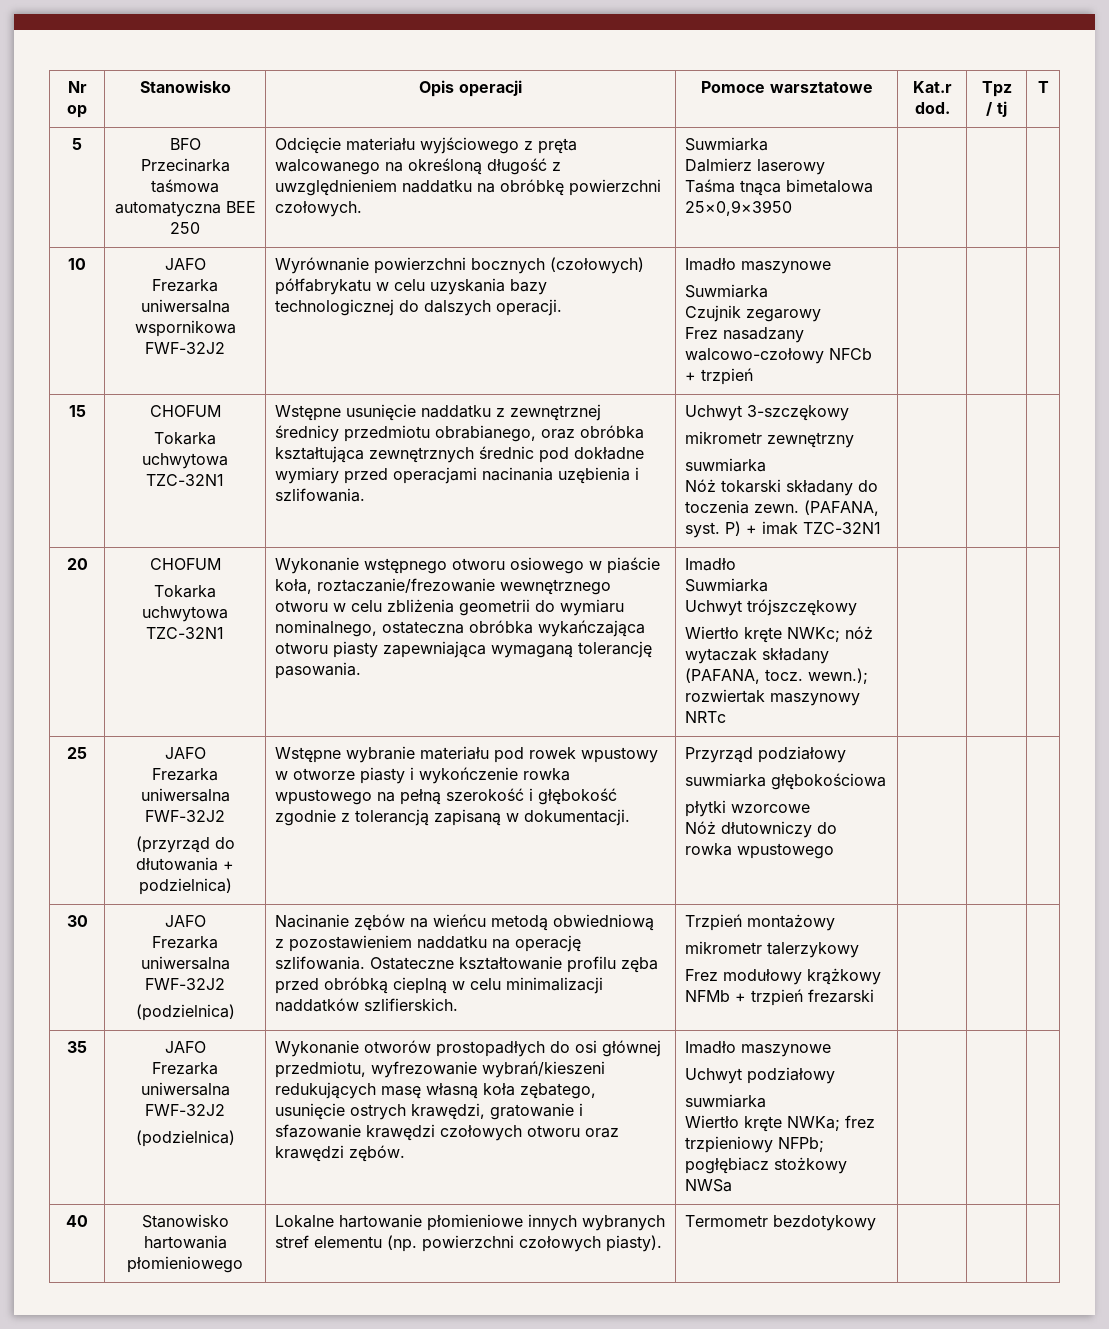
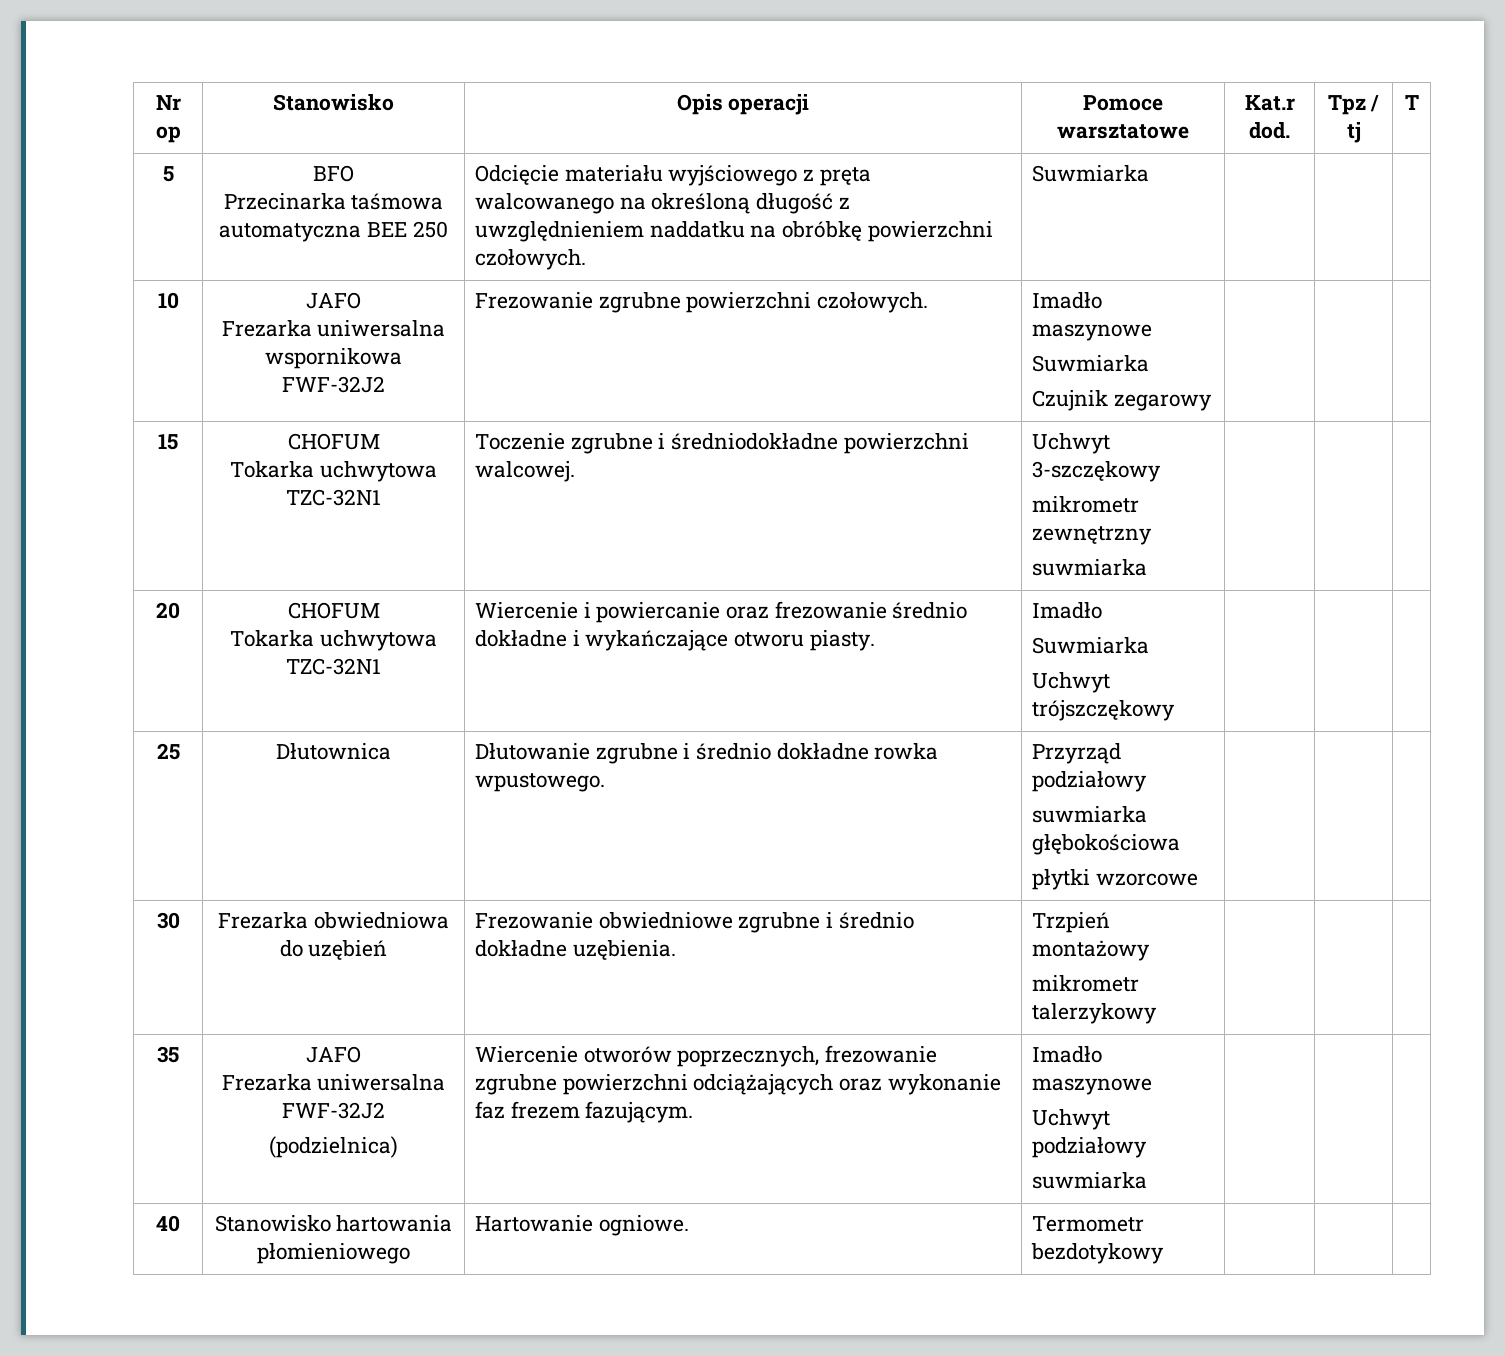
[685,158,826,175] [685,179,874,196] [685,200,793,216] // Dalmierz laserowy // Taśma tnąca bimetalowa 25×0,9×3950 -> (1150, 173) none
[275,257,645,274] [275,278,548,295] [275,299,563,316] Wyrównanie powierzchni bocznych (czołowych) półfabrykatu w celu uzyskania bazy technologicznej do dalszych operacji. -> [475,292,929,313] Frezowanie zgrubne powierzchni czołowych.
[685,327,805,343] [685,348,873,364] [685,368,754,385] // Frez nasadzany walcowo-czołowy NFCb + trzpień -> (1212, 402) none
[275,404,602,421] [275,425,645,442] [275,446,645,463] [275,467,640,484] [275,488,366,502] Wstępne usunięcie naddatku z zewnętrznej średnicy przedmiotu obrabianego, oraz obróbka kształtująca zewnętrznych średnic pod dokładne wymiary przed operacjami nacinania uzębienia i szlifowania. -> [475,433,969,454] [475,461,576,482] Toczenie zgrubne i średniodokładne powierzchni walcowej.
[685,479,879,496] [685,500,880,516] [685,521,882,538] // Nóż tokarski składany do toczenia zewn. (PAFANA, syst. P) + imak TZC-32N1 -> (1148, 567) none
[275,557,661,574] [275,578,612,595] [275,599,625,616] [275,620,646,637] [275,641,653,658] [275,662,362,679] [685,558,737,571] [685,578,769,592] [685,599,858,616] [685,626,874,643] [685,648,830,664] [685,668,869,684] [685,689,861,706] [685,711,727,723] [67,747,87,759] [164,747,206,759] [152,768,218,781] [140,788,230,802] [145,810,225,822] [135,836,235,853] [136,857,235,871] [138,878,232,895] [275,746,659,763] [275,767,571,784] [275,788,618,805] [275,809,631,826] Wykonanie wstępnego otworu osiowego w piaście koła, roztaczanie/frezowanie wewnętrznego otworu w celu zbliżenia geometrii do wymiaru nominalnego, ostateczna obróbka wykańczająca otworu piasty zapewniająca wymaganą tolerancję pasowania. | Imadło // Suwmiarka // Uchwyt trójszczękowy // Wiertło kręte NWKc; nóż wytaczak składany (PAFANA, tocz. wewn.); rozwiertak maszynowy NRTc | | | // 25 | JAFO // Frezarka uniwersalna FWF-32J2 // (przyrząd do dłutowania + podzielnica) | Wstępne wybranie materiału pod rowek wpustowy w otworze piasty i wykończenie rowka wpustowego na pełną szerokość i głębokość zgodnie z tolerancją zapisaną w dokumentacji. -> [475,601,968,623] [475,630,875,651] [1032,602,1103,619] [1032,637,1150,654] [1032,672,1111,693] [1032,700,1176,721] [156,743,180,760] [276,743,391,760] [475,743,939,764] [475,773,606,792] Wiercenie i powiercanie oraz frezowanie średnio dokładne i wykańczające otworu piasty. | Imadło // Suwmiarka // Uchwyt trójszczękowy | | | // 25 | Dłutownica | Dłutowanie zgrubne i średnio dokładne rowka wpustowego.
[685,821,838,838] [685,843,835,859] [66,915,88,927] [164,915,206,927] [152,936,218,949] [140,956,230,970] [145,978,225,990] [135,1004,235,1021] [275,914,655,931] [275,935,582,952] [275,956,659,973] [275,977,604,994] [275,998,459,1012] [685,914,836,931] [685,941,860,958] [685,968,882,985] [685,989,875,1006] // Nóż dłutowniczy do rowka wpustowego | | | // 30 | JAFO // Frezarka uniwersalna FWF-32J2 // (podzielnica) | Nacinanie zębów na wieńcu metodą obwiedniową z pozostawieniem naddatku na operację szlifowania. Ostateczne kształtowanie profilu zęba przed obróbką cieplną w celu minimalizacji naddatków szlifierskich. | Trzpień montażowy // mikrometr talerzykowy // Frez modułowy krążkowy NFMb + trzpień frezarski -> [156,912,180,929] [218,912,449,929] [279,940,388,960] [475,912,914,933] [475,940,676,960] [1032,912,1111,933] [1032,940,1151,961] [1032,975,1140,992] [1032,1003,1158,1024] | | | // 30 | Frezarka obwiedniowa do uzębień | Frezowanie obwiedniowe zgrubne i średnio dokładne uzębienia. | Trzpień montażowy // mikrometr talerzykowy
[275,1040,662,1057] [275,1061,606,1078] [275,1082,597,1099] [275,1103,584,1120] [275,1124,620,1141] [275,1145,406,1162] Wykonanie otworów prostopadłych do osi głównej przedmiotu, wyfrezowanie wybrań/kieszeni redukujących masę własną koła zębatego, usunięcie ostrych krawędzi, gratowanie i sfazowanie krawędzi czołowych otworu oraz krawędzi zębów. -> [475,1045,938,1067] [475,1074,1001,1095] [475,1101,694,1123] Wiercenie otworów poprzecznych, frezowanie zgrubne powierzchni odciążających oraz wykonanie faz frezem fazującym.
[685,1115,876,1132] [685,1136,825,1153] [685,1157,848,1174] [685,1179,733,1192] [66,1215,88,1227] [141,1214,229,1228] [143,1235,227,1249] [127,1256,243,1273] [275,1214,666,1231] [275,1235,663,1252] // Wiertło kręte NWKa; frez trzpieniowy NFPb; pogłębiacz stożkowy NWSa | | | // 40 | Stanowisko hartowania płomieniowego | Lokalne hartowanie płomieniowe innych wybranych stref elementu (np. powierzchni czołowych piasty). -> [156,1215,180,1232] [214,1215,453,1232] [257,1243,410,1264] [475,1215,689,1236] | | | // 40 | Stanowisko hartowania płomieniowego | Hartowanie ogniowe.

